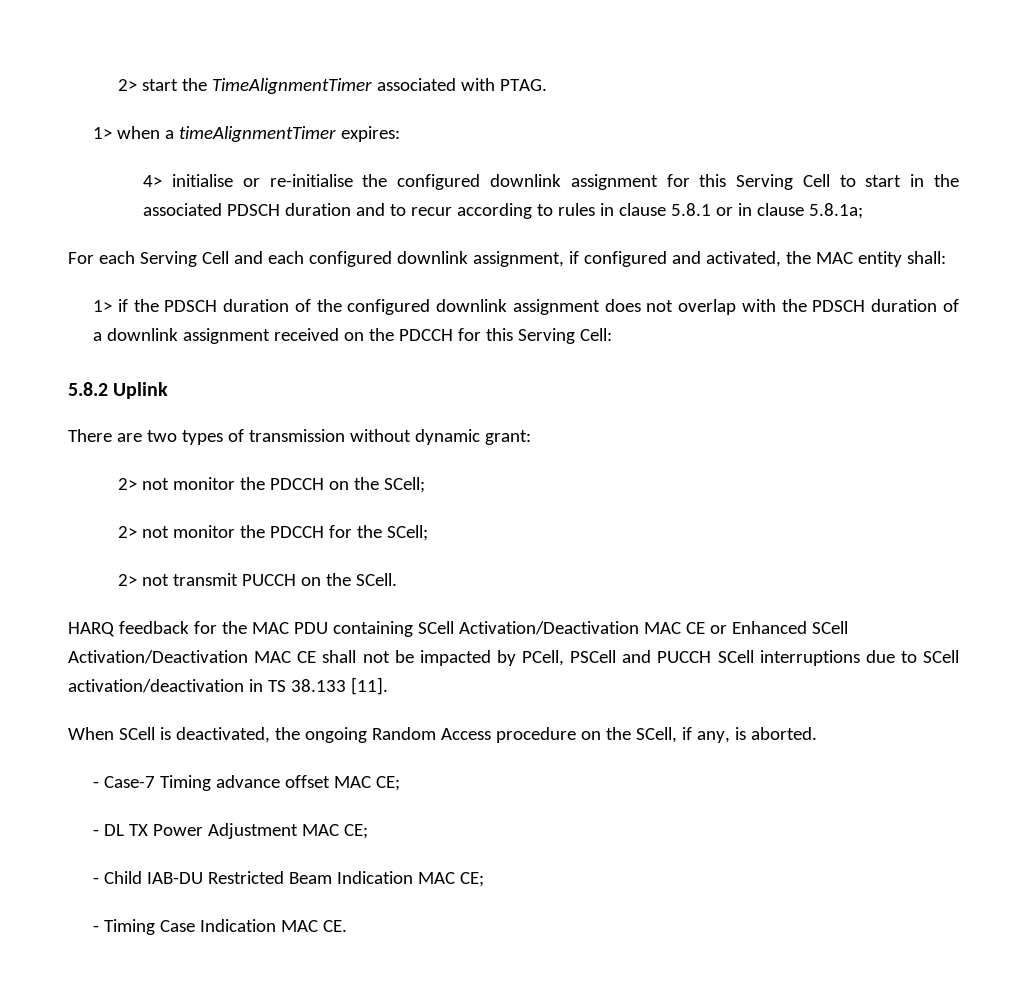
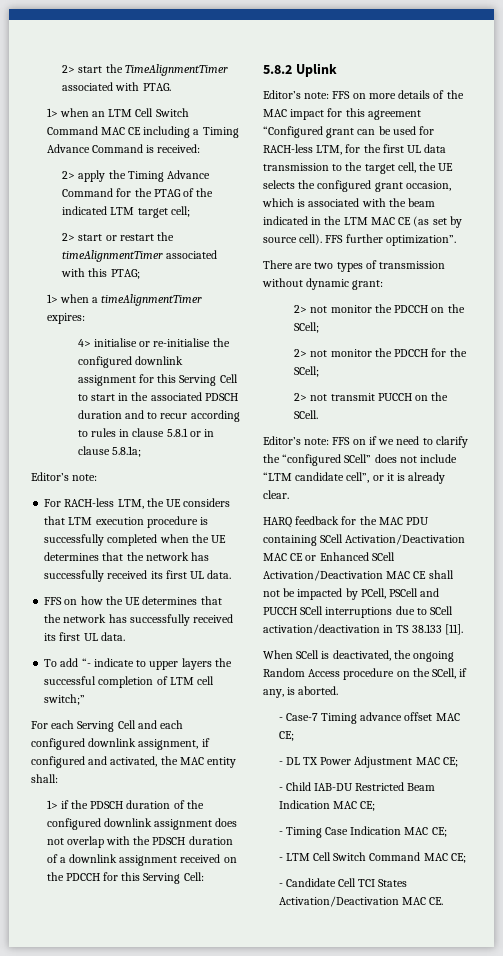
(548, 85) none -> [46,108,189,117] [46,126,239,138] [46,144,201,153] [62,170,211,182] [62,188,214,197] [62,206,190,218] [62,232,175,241] [62,250,218,262] [61,268,140,279] // 1> when an LTM Cell Switch Command MAC CE including a Timing Advance Command is received: // 2> apply the Timing Advance Command for the PTAG of the indicated LTM target cell; // 2> start or restart the timeAlignmentTimer associated with this PTAG;
(864, 211) none -> [31,472,98,481] [44,498,231,509] [44,516,209,528] [44,534,227,546] [44,552,210,561] [44,570,232,582] [44,596,222,605] [44,614,234,626] [44,632,125,641] [44,658,232,670] [44,676,215,688] [44,694,86,705] // Editor’s note: // For RACH-less LTM, the UE considers that LTM execution procedure is successfully completed when the UE determines that the network has successfully received its first UL data. // FFS on how the UE determines that the network has successfully received its first UL data. // To add “- indicate to upper layers the successful completion of LTM cell switch;”
(169, 390) none -> [263,90,464,99] [263,108,421,120] [263,126,435,138] [263,144,447,155] [263,162,454,174] [263,180,451,192] [262,198,436,207] [263,216,462,228] [263,234,456,246] // Editor’s note: FFS on more details of the MAC impact for this agreement “Configured grant can be used for RACH-less LTM, for the first UL data transmission to the target cell, the UE selects the configured grant occasion, which is associated with the beam indicated in the LTM MAC CE (as set by source cell). FFS further optimization”.
(398, 579) none -> [263,436,468,448] [263,454,458,466] [263,472,446,484] [263,490,289,499] // Editor’s note: FFS on if we need to clarify the “configured SCell” does not include “LTM candidate cell”, or it is already clear.
(319, 926) none -> [431,827,447,837] [278,852,466,863] [278,878,408,887] [278,896,426,907] CE; // - LTM Cell Switch Command MAC CE; // - Candidate Cell TCI States Activation/Deactivation MAC

